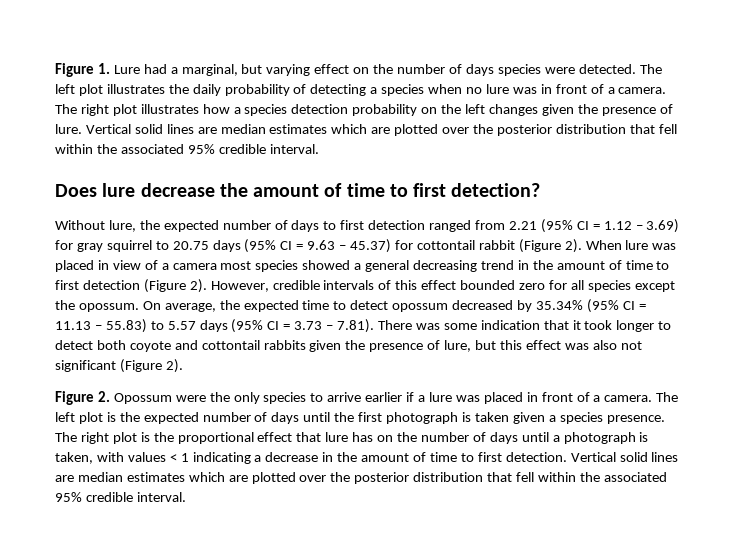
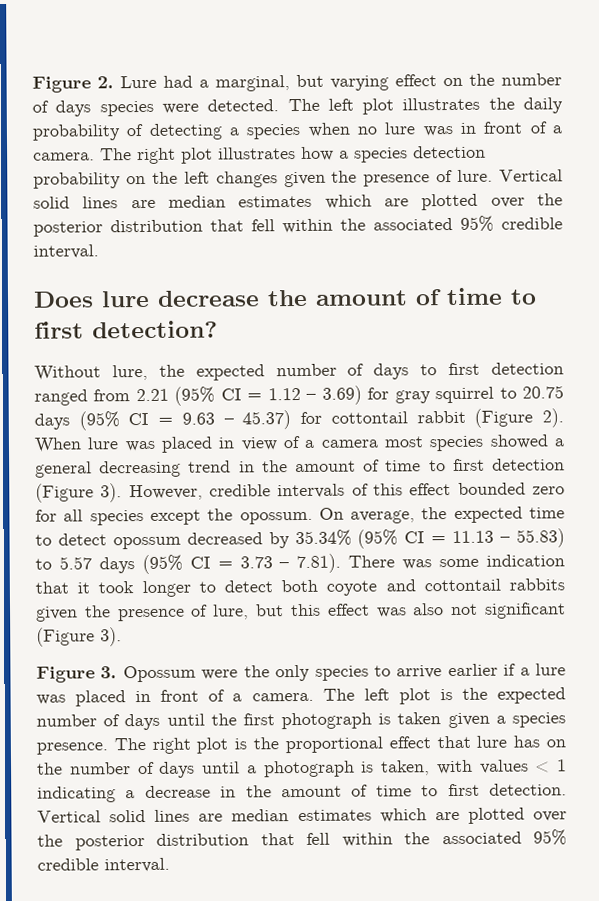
[55,63,110,77] Figure 1. -> [32,76,114,93] Figure 2.
[189,279,207,293] 2). -> [100,483,123,503] 3).
[165,359,183,373] [55,391,110,405] 2). // Figure 2. -> [100,627,122,647] [36,666,118,683] 3). // Figure 3.

